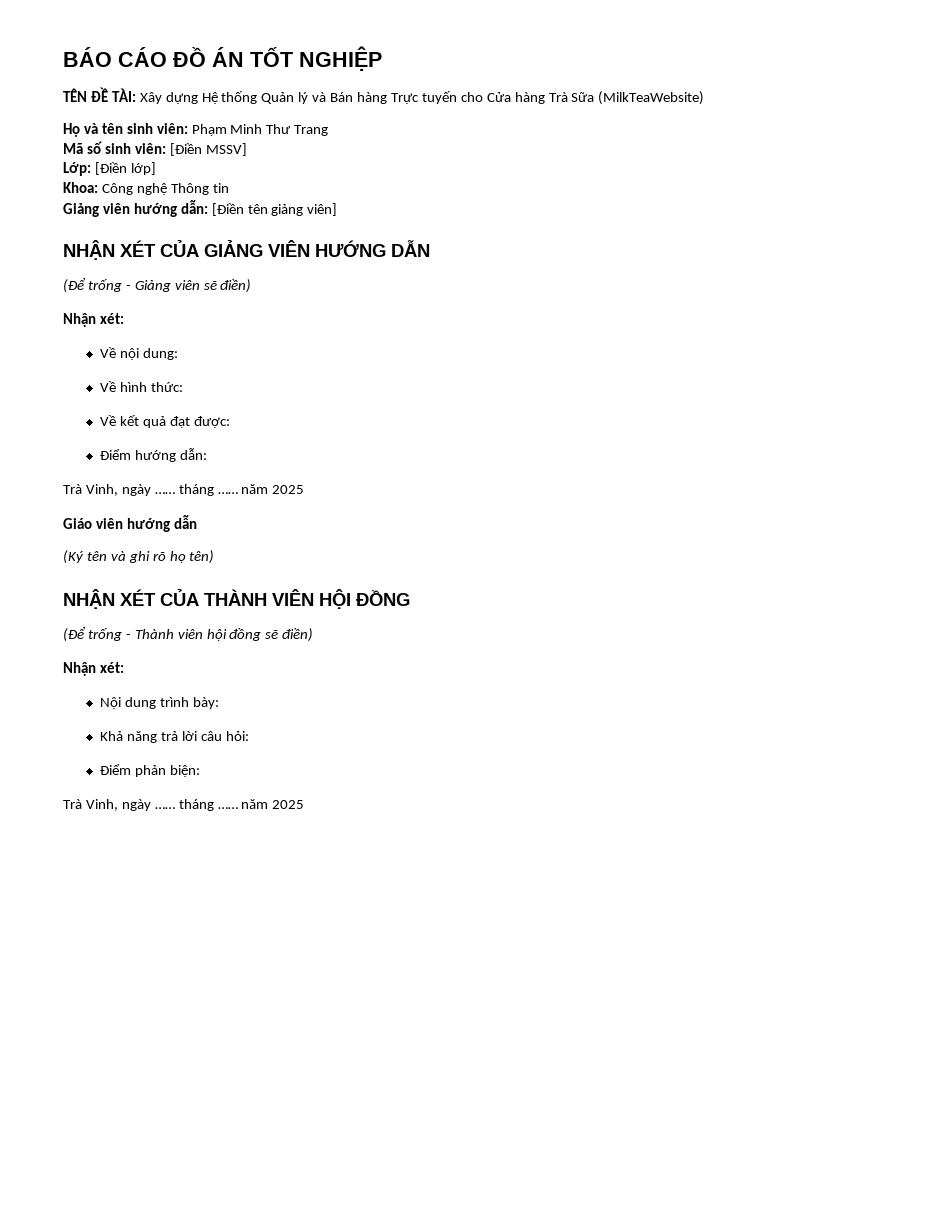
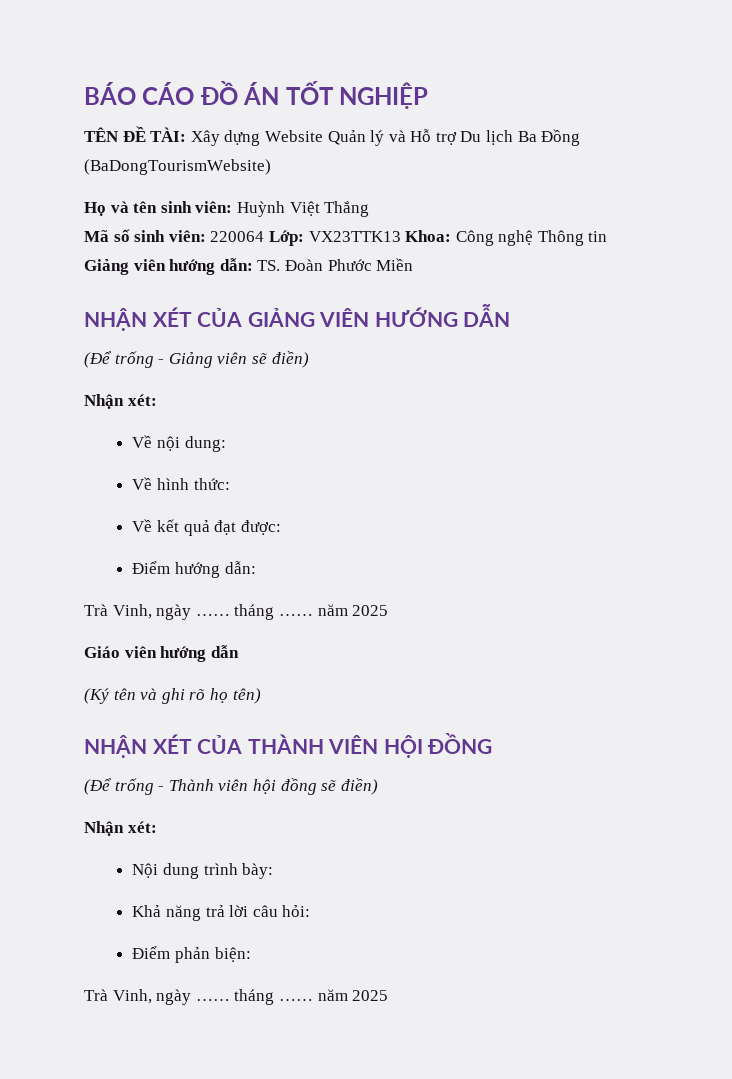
[201,91,258,104] Hệ thống -> [264,130,323,142] Website
[330,91,705,105] Bán hàng Trực tuyến cho Cửa hàng Trà Sữa (MilkTeaWebsite) -> [410,129,581,146] [84,159,271,175] Hỗ trợ Du lịch Ba Đồng (BaDongTourismWebsite)
[191,124,329,136] Phạm Minh Thư Trang -> [236,201,370,217] Huỳnh Việt Thắng
[169,143,247,156] [63,162,156,176] [Điền MSSV] // Lớp: [Điền lớp] // -> [210,230,401,246] 220064 Lớp: VX23TTK13
[211,203,338,216] [Điền tên giảng viên] -> [257,258,414,271] TS. Đoàn Phước Miền

